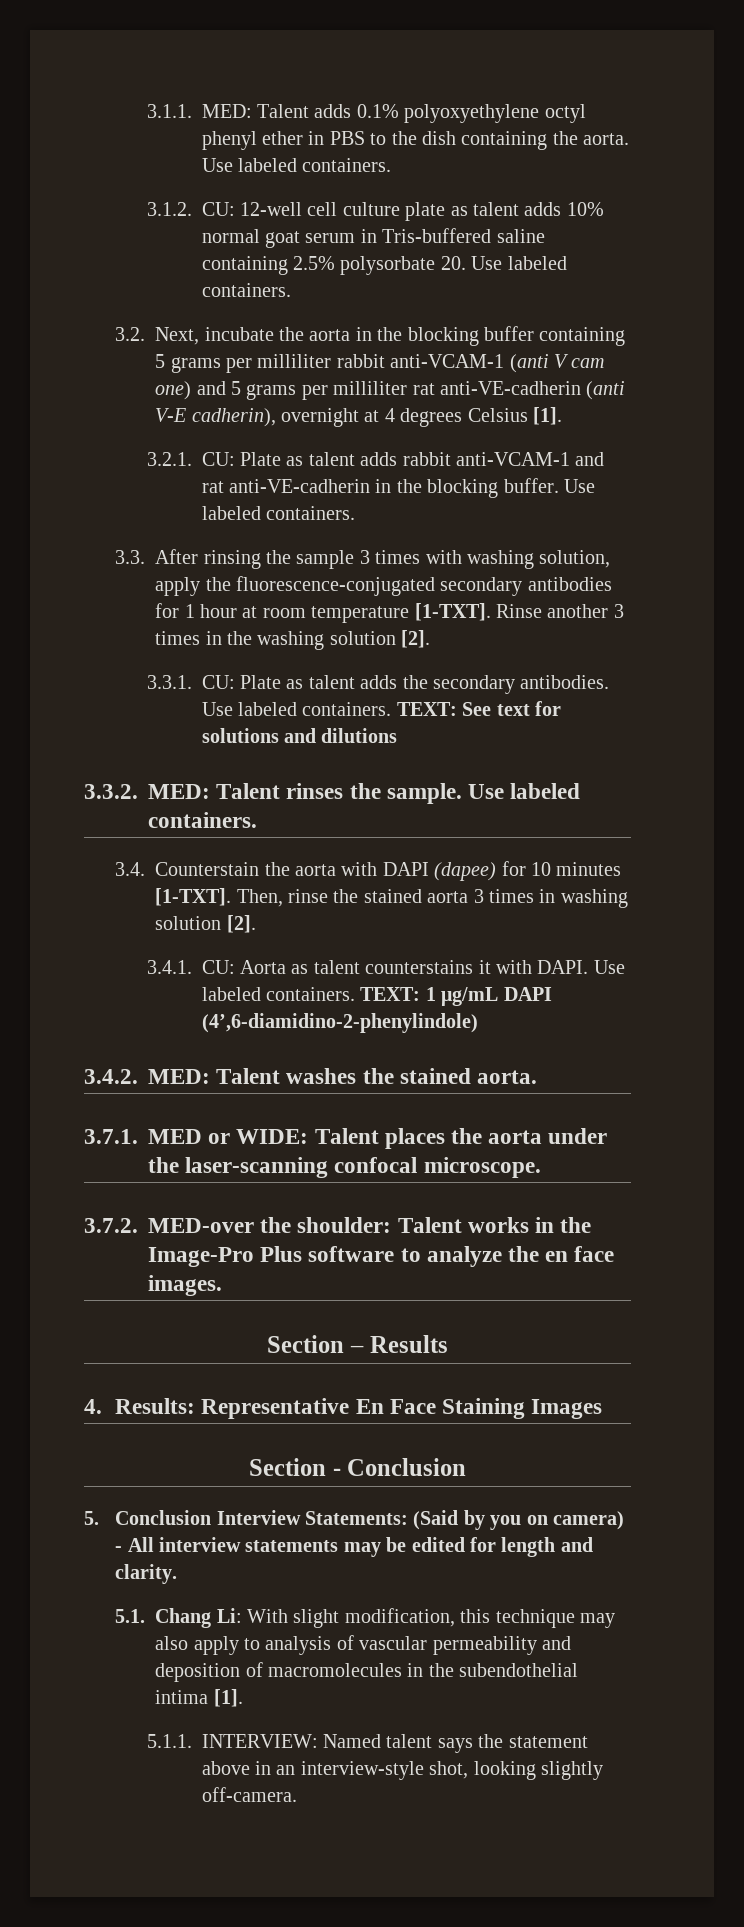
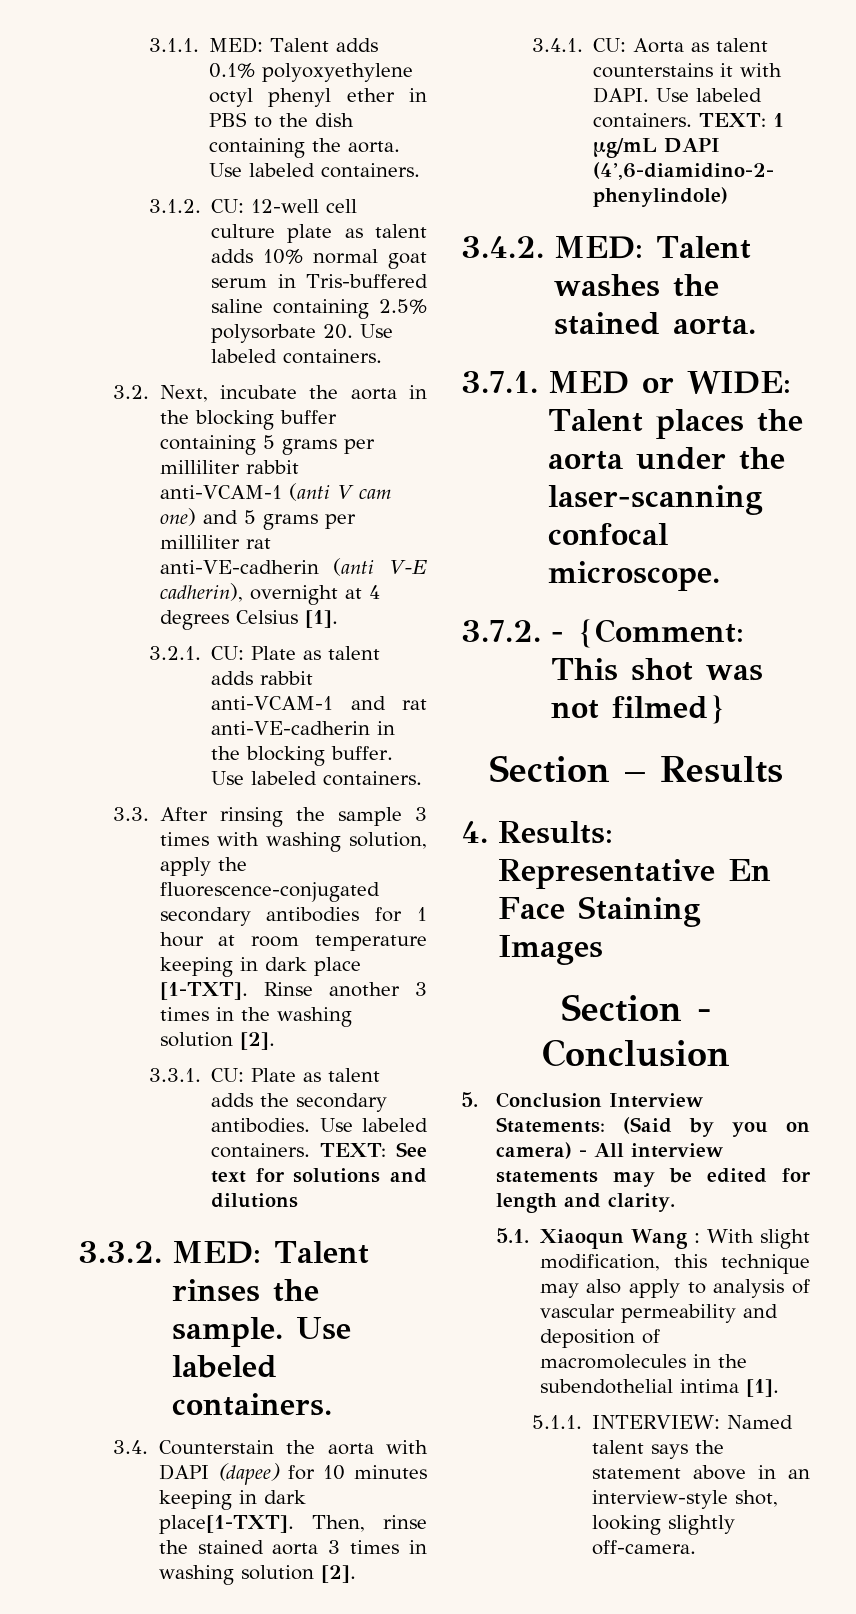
(410, 614) none -> [159,957,361,977] keeping in dark place
[155,888,232,906] [1-TXT]. -> [158,1490,306,1510] [158,1515,294,1534] keeping in dark place[1-TXT].
[148,1217,592,1233] [148,1246,615,1267] [148,1275,222,1296] MED-over the shoulder: Talent works in the Image-Pro Plus software to analyze the en face images. -> [551,619,745,648] [551,658,764,681] [551,695,727,724] - {Comment: This shot was not filmed}
[155,1608,242,1628] Chang Li: -> [539,1229,700,1249] Xiaoqun Wang :

